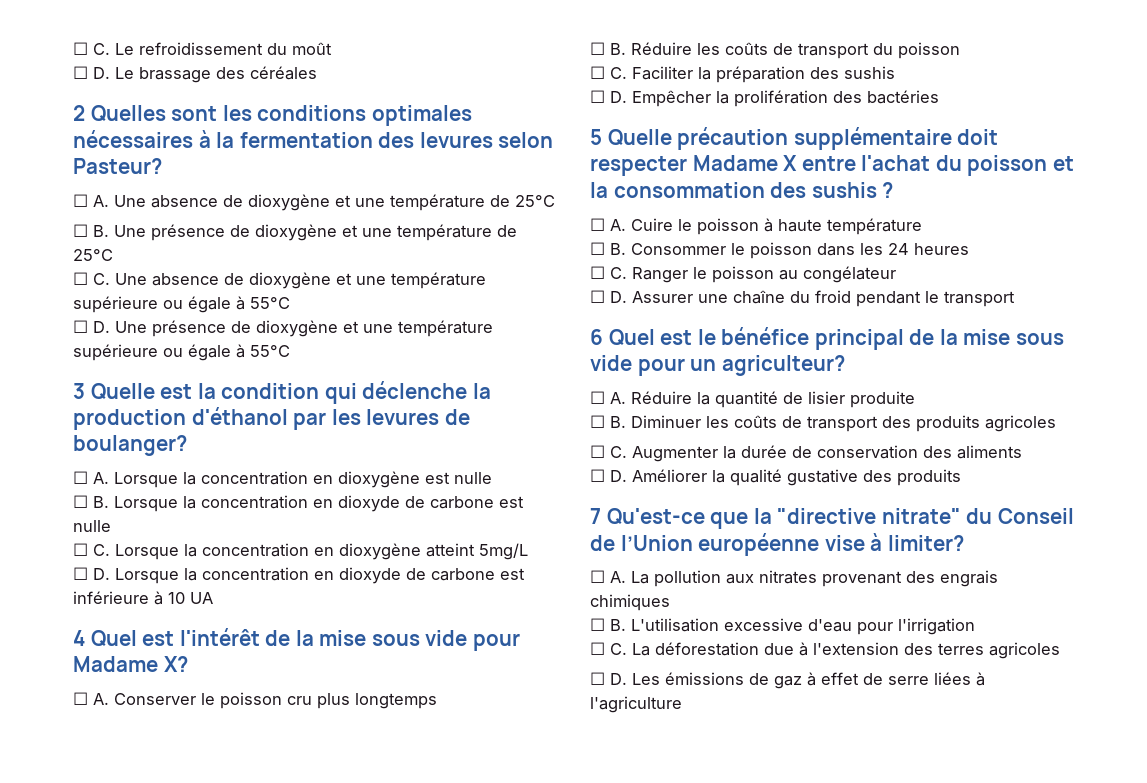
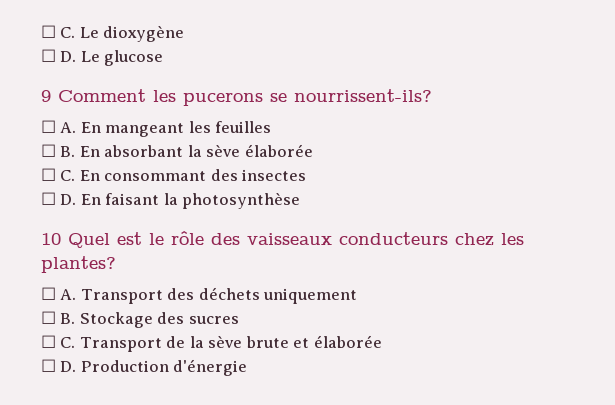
[139,42,332,55] refroidissement du moût -> [103,25,185,42] dioxygène
[139,66,317,83] [73,105,472,126] [73,130,554,148] [73,158,162,174] [73,194,555,211] [73,224,517,241] [73,249,113,261] [73,272,486,289] [73,296,290,313] [73,320,493,337] [73,344,290,361] [73,381,491,404] [73,407,470,430] [73,435,187,456] [73,471,492,488] [73,495,524,512] [73,520,111,532] [73,543,528,560] [73,567,525,584] [73,591,213,605] [73,628,520,651] [73,656,188,672] [73,692,437,709] [590,42,960,59] [590,66,895,83] [590,90,939,107] [590,127,999,150] [590,155,1074,176] [590,182,894,198] [590,218,922,235] [590,242,969,259] [590,266,896,283] [590,290,1015,307] [590,327,1064,350] [590,355,845,376] [590,391,915,408] [590,415,1056,432] [590,445,1022,462] [590,469,961,486] [590,508,1074,529] [590,533,964,556] [590,570,998,587] [590,594,670,611] [590,618,975,635] [590,642,1060,659] [590,672,985,689] [590,696,682,713] brassage des céréales // 2 Quelles sont les conditions optimales nécessaires à la fermentation des levures selon Pasteur? // ☐ A. Une absence de dioxygène et une température de 25°C // ☐ B. Une présence de dioxygène et une température de 25°C // ☐ C. Une absence de dioxygène et une température supérieure ou égale à 55°C // ☐ D. Une présence de dioxygène et une température supérieure ou égale à 55°C // 3 Quelle est la condition qui déclenche la production d'éthanol par les levures de boulanger? // ☐ A. Lorsque la concentration en dioxygène est nulle // ☐ B. Lorsque la concentration en dioxyde de carbone est nulle // ☐ C. Lorsque la concentration en dioxygène atteint 5mg/L // ☐ D. Lorsque la concentration en dioxyde de carbone est inférieure à 10 UA // 4 Quel est l'intérêt de la mise sous vide pour Madame X? // ☐ A. Conserver le poisson cru plus longtemps // ☐ B. Réduire les coûts de transport du poisson // ☐ C. Faciliter la préparation des sushis // ☐ D. Empêcher la prolifération des bactéries // 5 Quelle précaution supplémentaire doit respecter Madame X entre l'achat du poisson et la consommation des sushis ? // ☐ A. Cuire le poisson à haute température // ☐ B. Consommer le poisson dans les 24 heures // ☐ C. Ranger le poisson au congélateur // ☐ D. Assurer une chaîne du froid pendant le transport // 6 Quel est le bénéfice principal de la mise sous vide pour un agriculteur? // ☐ A. Réduire la quantité de lisier produite // ☐ B. Diminuer les coûts de transport des produits agricoles // ☐ C. Augmenter la durée de conservation des aliments // ☐ D. Améliorer la qualité gustative des produits // 7 Qu'est-ce que la "directive nitrate" du Conseil de l’Union européenne vise à limiter? // ☐ A. La pollution aux nitrates provenant des engrais chimiques // ☐ B. L'utilisation excessive d'eau pour l'irrigation // ☐ C. La déforestation due à l'extension des terres agricoles // ☐ D. Les émissions de gaz à effet de serre liées à l'agriculture -> [104,50,164,66] [41,89,432,106] [41,120,272,137] [41,144,313,157] [41,168,307,181] [41,192,301,209] [41,231,524,248] [41,256,116,273] [41,287,358,304] [41,311,239,328] [41,335,382,352] [41,359,248,376] glucose // 9 Comment les pucerons se nourrissent-ils? // ☐ A. En mangeant les feuilles // ☐ B. En absorbant la sève élaborée // ☐ C. En consommant des insectes // ☐ D. En faisant la photosynthèse // 10 Quel est le rôle des vaisseaux conducteurs chez les plantes? // ☐ A. Transport des déchets uniquement // ☐ B. Stockage des sucres // ☐ C. Transport de la sève brute et élaborée // ☐ D. Production d'énergie

